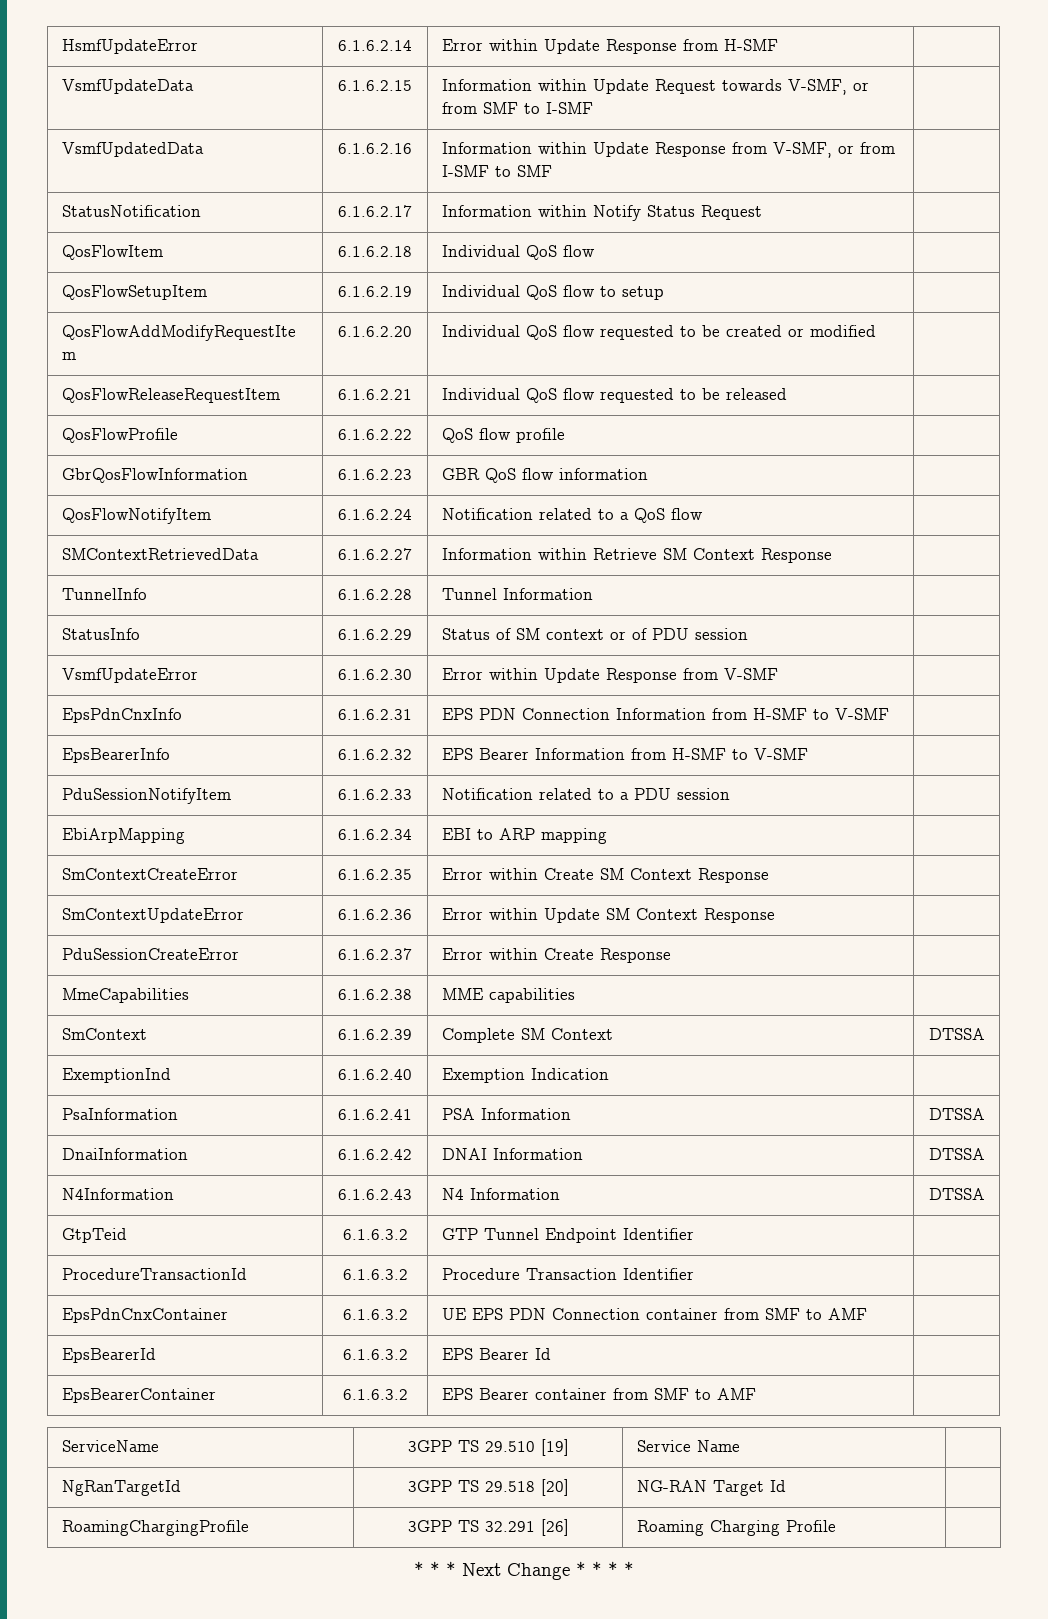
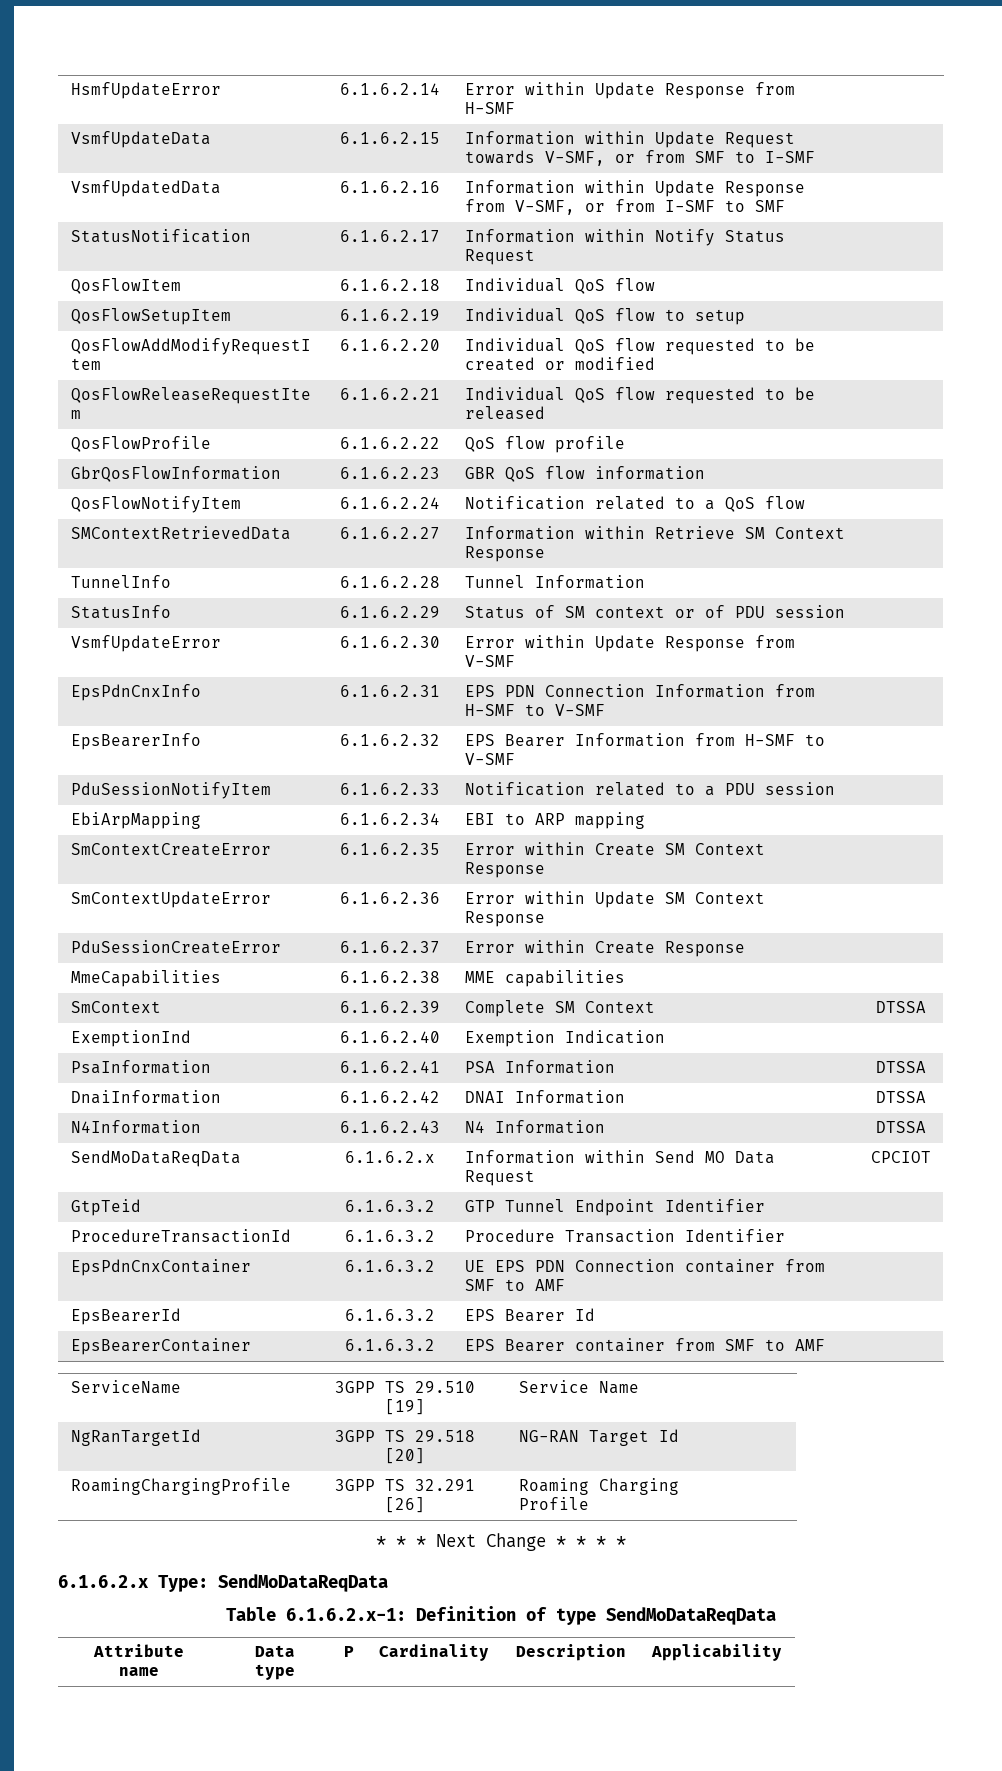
(985, 1194) none -> [70,1150,241,1167] [344,1151,435,1163] [464,1150,775,1164] [464,1170,535,1186] [870,1151,931,1163] // SendMoDataReqData | 6.1.6.2.x | Information within Send MO Data Request | CPCIOT
(634, 1568) none -> [58,1574,388,1592] [226,1606,776,1625] [93,1644,184,1657] [119,1667,159,1676] [255,1645,295,1657] [255,1664,295,1680] [343,1646,354,1657] [378,1644,489,1661] [515,1644,626,1661] [650,1644,782,1661] // 6.1.6.2.x Type: SendMoDataReqData // Table 6.1.6.2.x-1: Definition of type SendMoDataReqData // Attribute name | Data type | P | Cardinality | Description | Applicability

